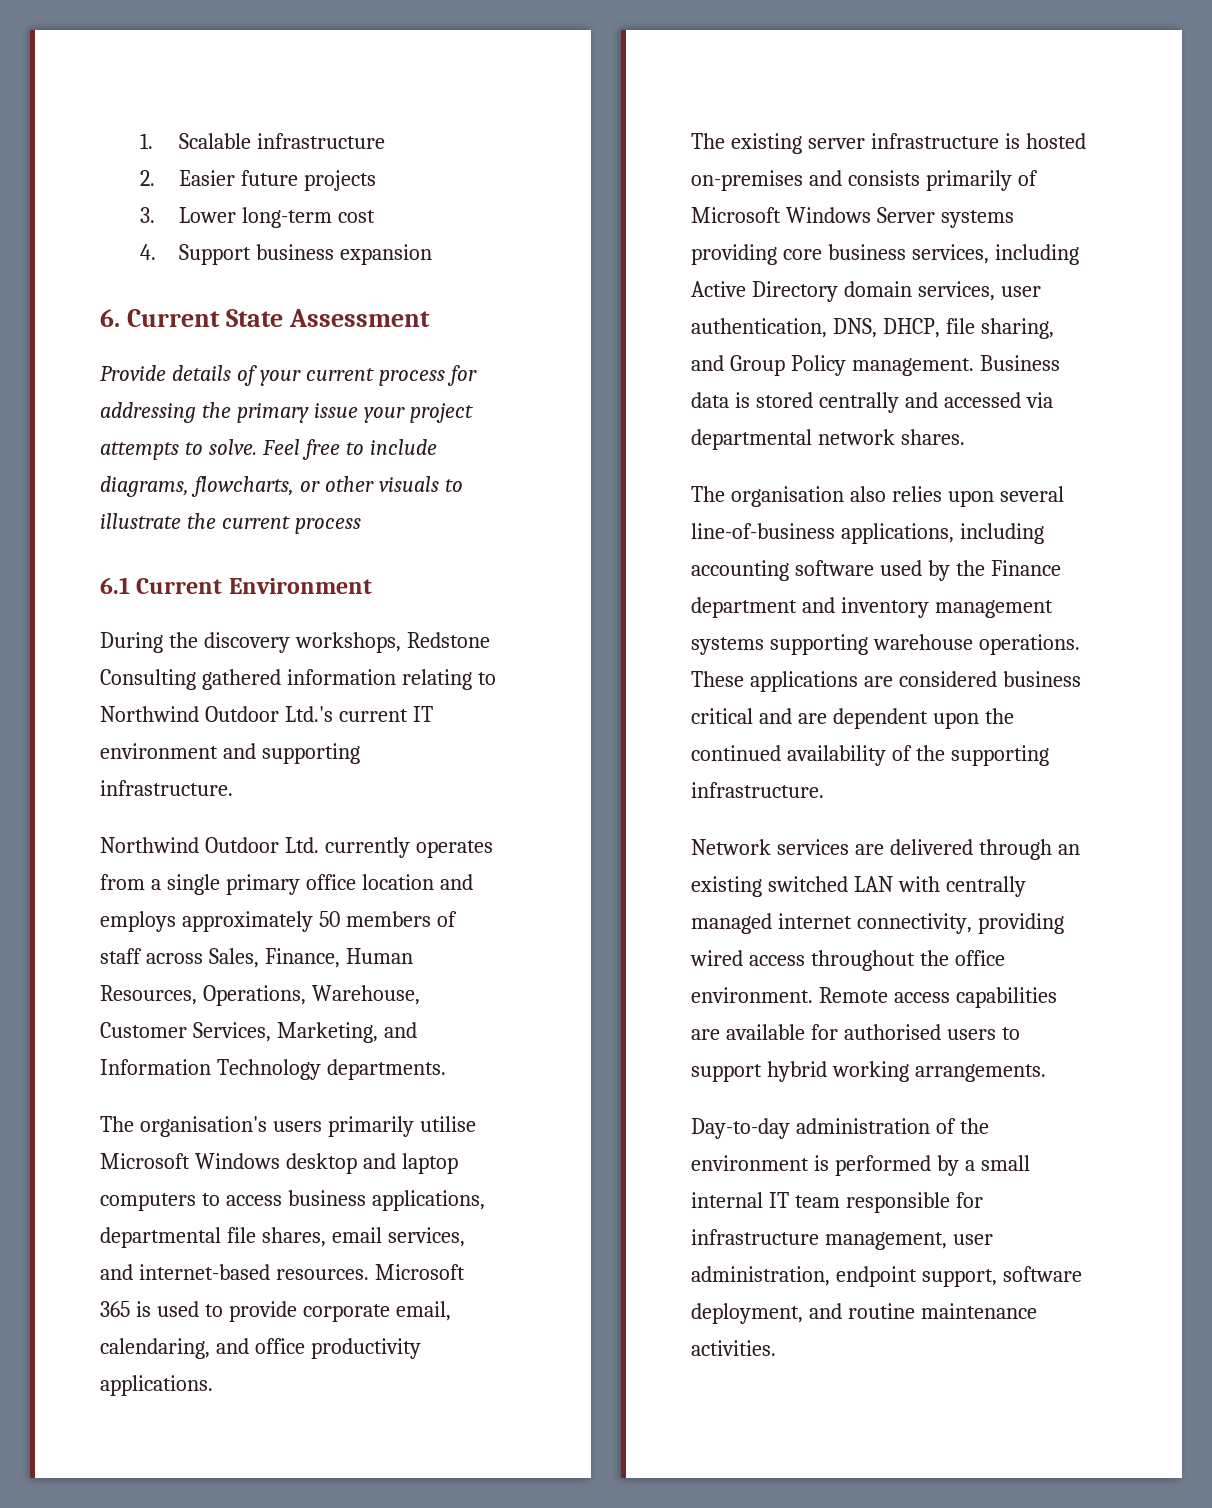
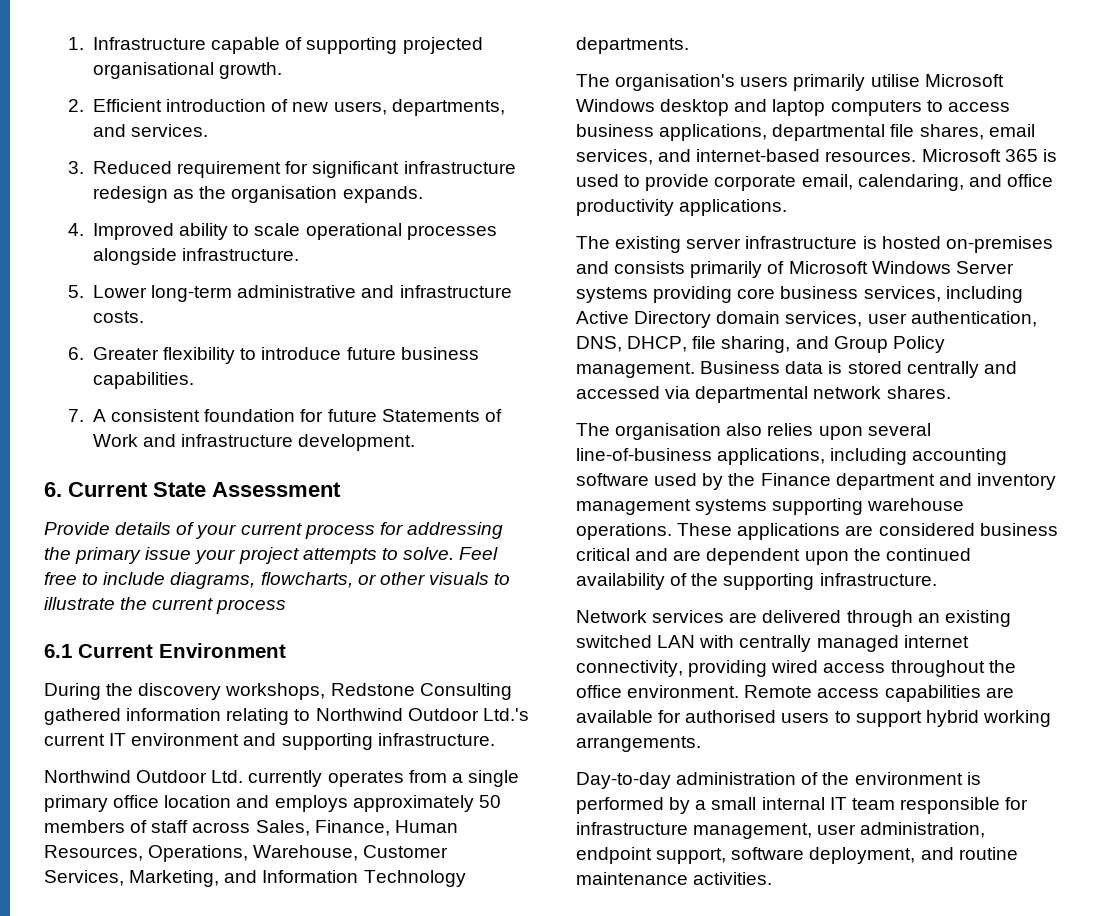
[179,133,386,149] [139,170,377,191] [139,207,376,228] [139,244,433,265] Scalable infrastructure // 2. Easier future projects // 3. Lower long-term cost // 4. Support business expansion -> [93,37,483,54] [93,62,283,79] [67,99,505,116] [93,124,209,137] [67,161,516,178] [93,186,423,203] [67,223,497,240] [93,248,300,265] [67,285,512,302] [93,311,145,323] [67,347,479,364] [93,372,195,389] [67,409,502,422] [93,434,416,451] Infrastructure capable of supporting projected organisational growth. // 2. Efficient introduction of new users, departments, and services. // 3. Reduced requirement for significant infrastructure redesign as the organisation expands. // 4. Improved ability to scale operational processes alongside infrastructure. // 5. Lower long-term administrative and infrastructure costs. // 6. Greater flexibility to introduce future business capabilities. // 7. A consistent foundation for future Statements of Work and infrastructure development.

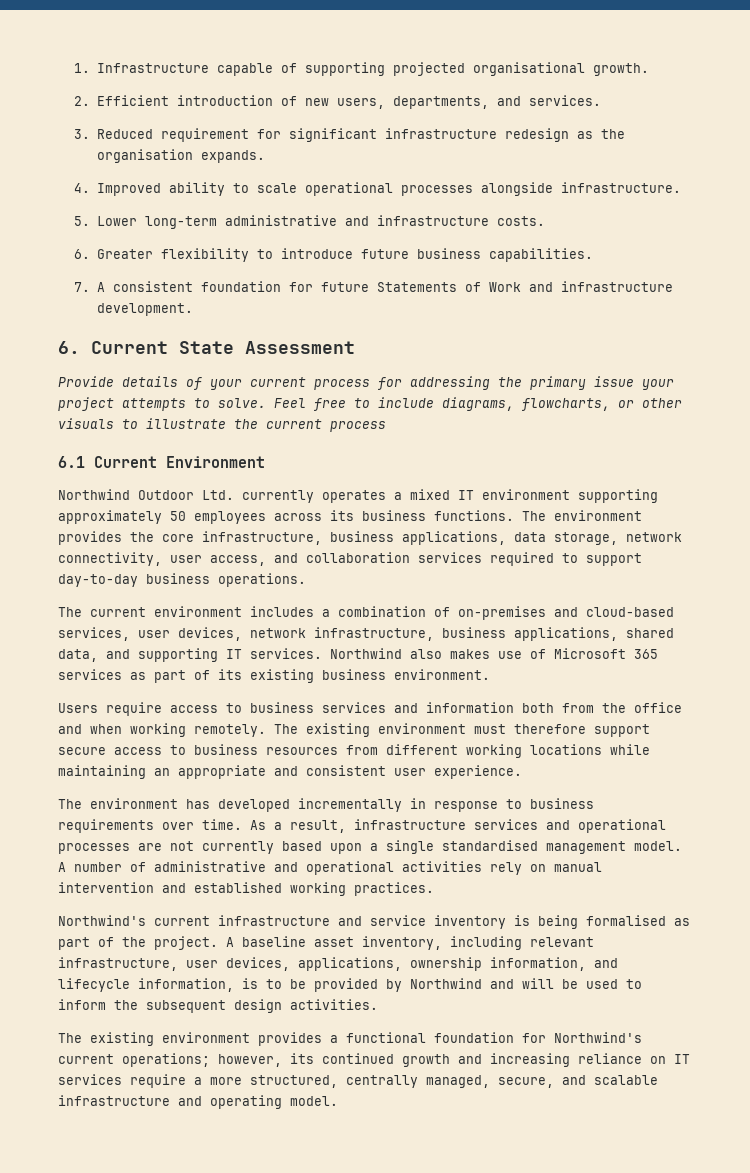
[44,683,512,700] [44,708,529,725] [44,733,495,750] // During the discovery workshops, Redstone Consulting gathered information relating to Northwind Outdoor Ltd.'s current IT environment and supporting infrastructure. -> (265, 462) none
[408,770,519,787] [44,795,501,812] [44,820,458,836] [44,845,449,862] [44,870,466,887] [576,37,689,54] [576,74,1004,91] [576,99,1010,116] [576,124,1035,141] [576,149,1057,165] [576,174,1053,191] [576,199,788,216] [576,236,1053,253] [576,261,1014,278] [576,286,1023,303] [576,311,1037,328] [576,336,945,353] [576,361,1017,378] [576,386,951,403] [576,423,931,440] [576,448,1008,465] [576,473,1056,490] [576,498,965,515] [576,523,1058,540] [576,548,971,565] [576,573,937,590] [576,610,1011,627] [576,635,969,652] [576,660,1016,677] [576,685,1014,702] [576,710,1051,727] [576,736,701,752] [576,772,981,789] [576,797,1029,814] [576,822,986,839] [576,847,1018,864] [576,872,773,885] from a single primary office location and employs approximately 50 members of staff across Sales, Finance, Human Resources, Operations, Warehouse, Customer Services, Marketing, and Information Technology departments. // The organisation's users primarily utilise Microsoft Windows desktop and laptop computers to access business applications, departmental file shares, email services, and internet-based resources. Microsoft 365 is used to provide corporate email, calendaring, and office productivity applications. // The existing server infrastructure is hosted on-premises and consists primarily of Microsoft Windows Server systems providing core business services, including Active Directory domain services, user authentication, DNS, DHCP, file sharing, and Group Policy management. Business data is stored centrally and accessed via departmental network shares. // The organisation also relies upon several line-of-business applications, including accounting software used by the Finance department and inventory management systems supporting warehouse operations. These applications are considered business critical and are dependent upon the continued availability of the supporting infrastructure. // Network services are delivered through an existing switched LAN with centrally managed internet connectivity, providing wired access throughout the office environment. Remote access capabilities are available for authorised users to support hybrid working arrangements. // Day-to-day administration of the environment is performed by a small internal IT team responsible for infrastructure management, user administration, endpoint support, software deployment, and routine maintenance activities. -> [394,489,658,503] [58,510,642,524] [58,531,682,545] [58,552,642,566] [58,573,306,587] [58,606,674,620] [58,627,674,641] [58,648,658,662] [58,669,490,683] [58,702,682,716] [58,723,650,737] [58,744,650,758] [58,765,522,779] [58,798,594,812] [58,819,666,833] [58,840,682,854] [58,861,602,875] [58,882,434,896] [58,915,690,929] [58,936,594,950] [58,957,618,971] [58,978,642,992] [58,999,378,1013] [58,1032,642,1046] [58,1053,690,1067] [58,1074,658,1088] [58,1095,338,1109] a mixed IT environment supporting approximately 50 employees across its business functions. The environment provides the core infrastructure, business applications, data storage, network connectivity, user access, and collaboration services required to support day-to-day business operations. // The current environment includes a combination of on-premises and cloud-based services, user devices, network infrastructure, business applications, shared data, and supporting IT services. Northwind also makes use of Microsoft 365 services as part of its existing business environment. // Users require access to business services and information both from the office and when working remotely. The existing environment must therefore support secure access to business resources from different working locations while maintaining an appropriate and consistent user experience. // The environment has developed incrementally in response to business requirements over time. As a result, infrastructure services and operational processes are not currently based upon a single standardised management model. A number of administrative and operational activities rely on manual intervention and established working practices. // Northwind's current infrastructure and service inventory is being formalised as part of the project. A baseline asset inventory, including relevant infrastructure, user devices, applications, ownership information, and lifecycle information, is to be provided by Northwind and will be used to inform the subsequent design activities. // The existing environment provides a functional foundation for Northwind's current operations; however, its continued growth and increasing reliance on IT services require a more structured, centrally managed, secure, and scalable infrastructure and operating model.

